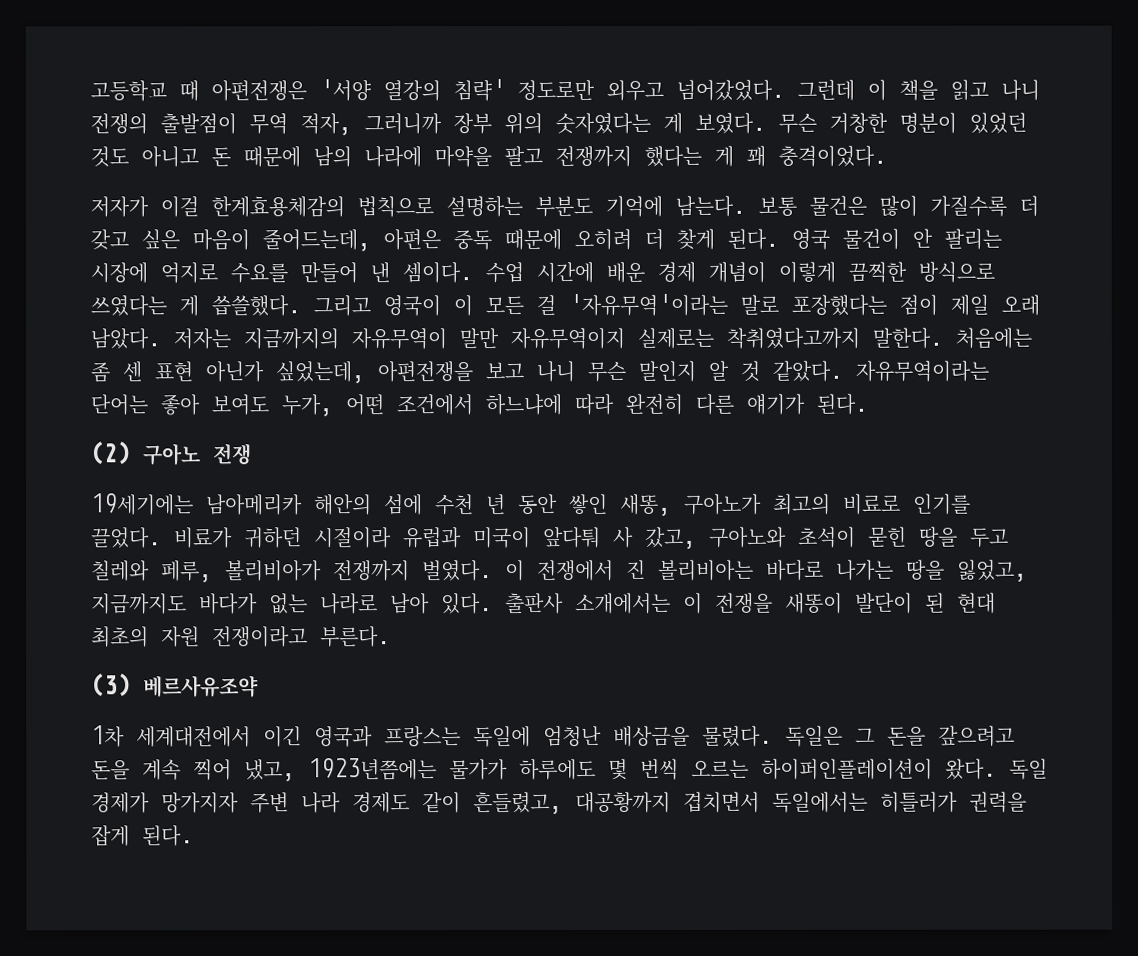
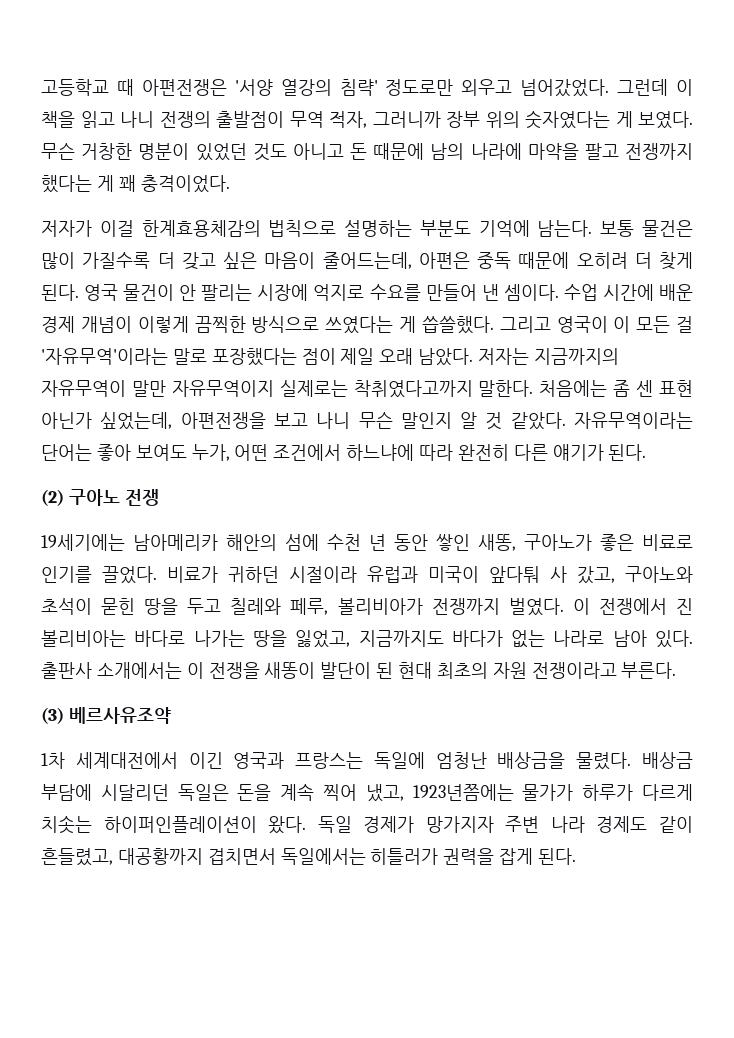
[773,493,831,515] 최고의 -> [600,534,634,551] 좋은
[785,725,1015,747] 독일은 그 돈을 갚으려고 -> [642,752,693,769] [41,784,229,801] 배상금 부담에 시달리던 독일은
[519,758,749,781] 하루에도 몇 번씩 오르는 -> [582,784,693,801] [41,815,92,834] 하루가 다르게 치솟는

